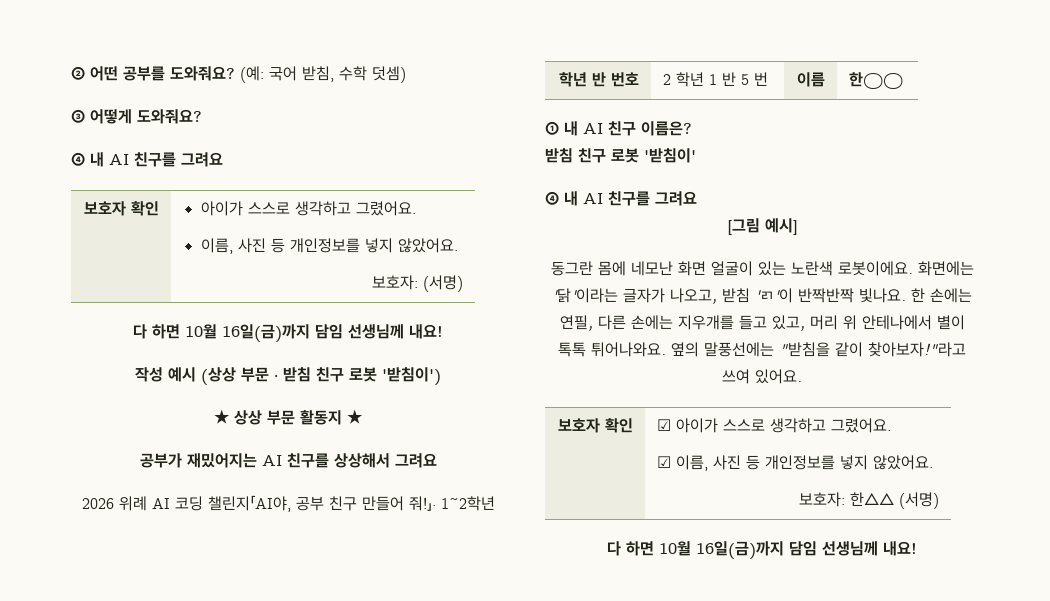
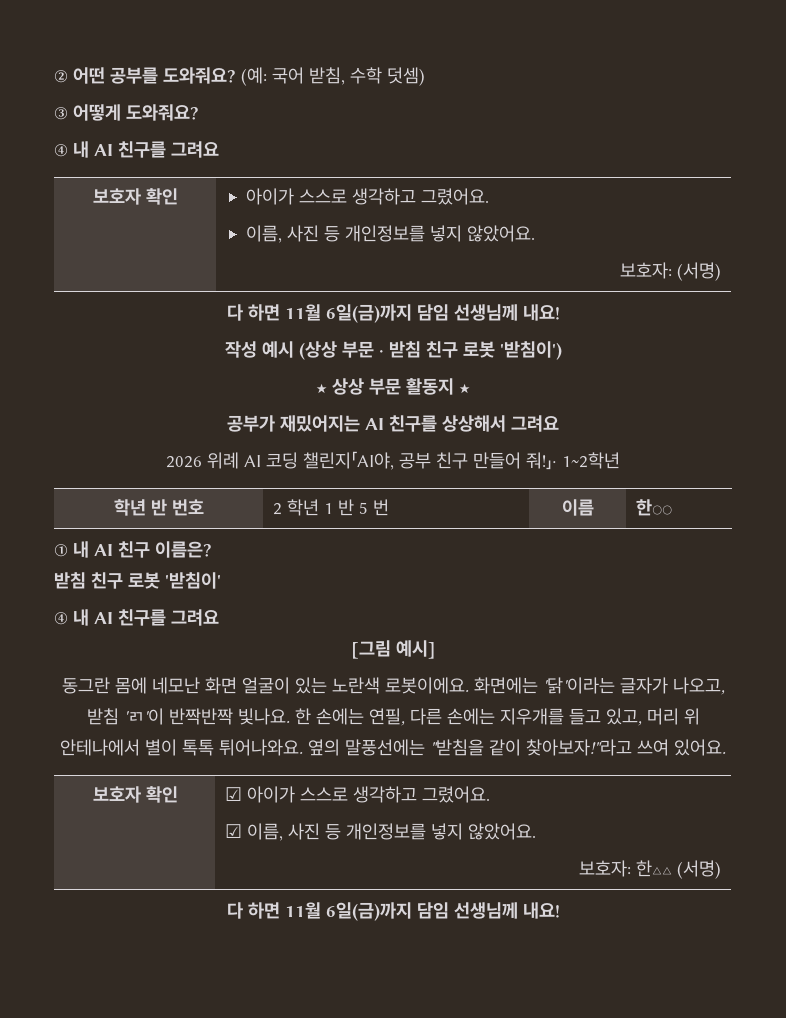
[185,324,310,343] 10월 16일(금)까지 -> [284,304,412,323] 11월 6일(금)까지
[659,541,784,560] 10월 16일(금)까지 -> [284,902,412,921] 11월 6일(금)까지

